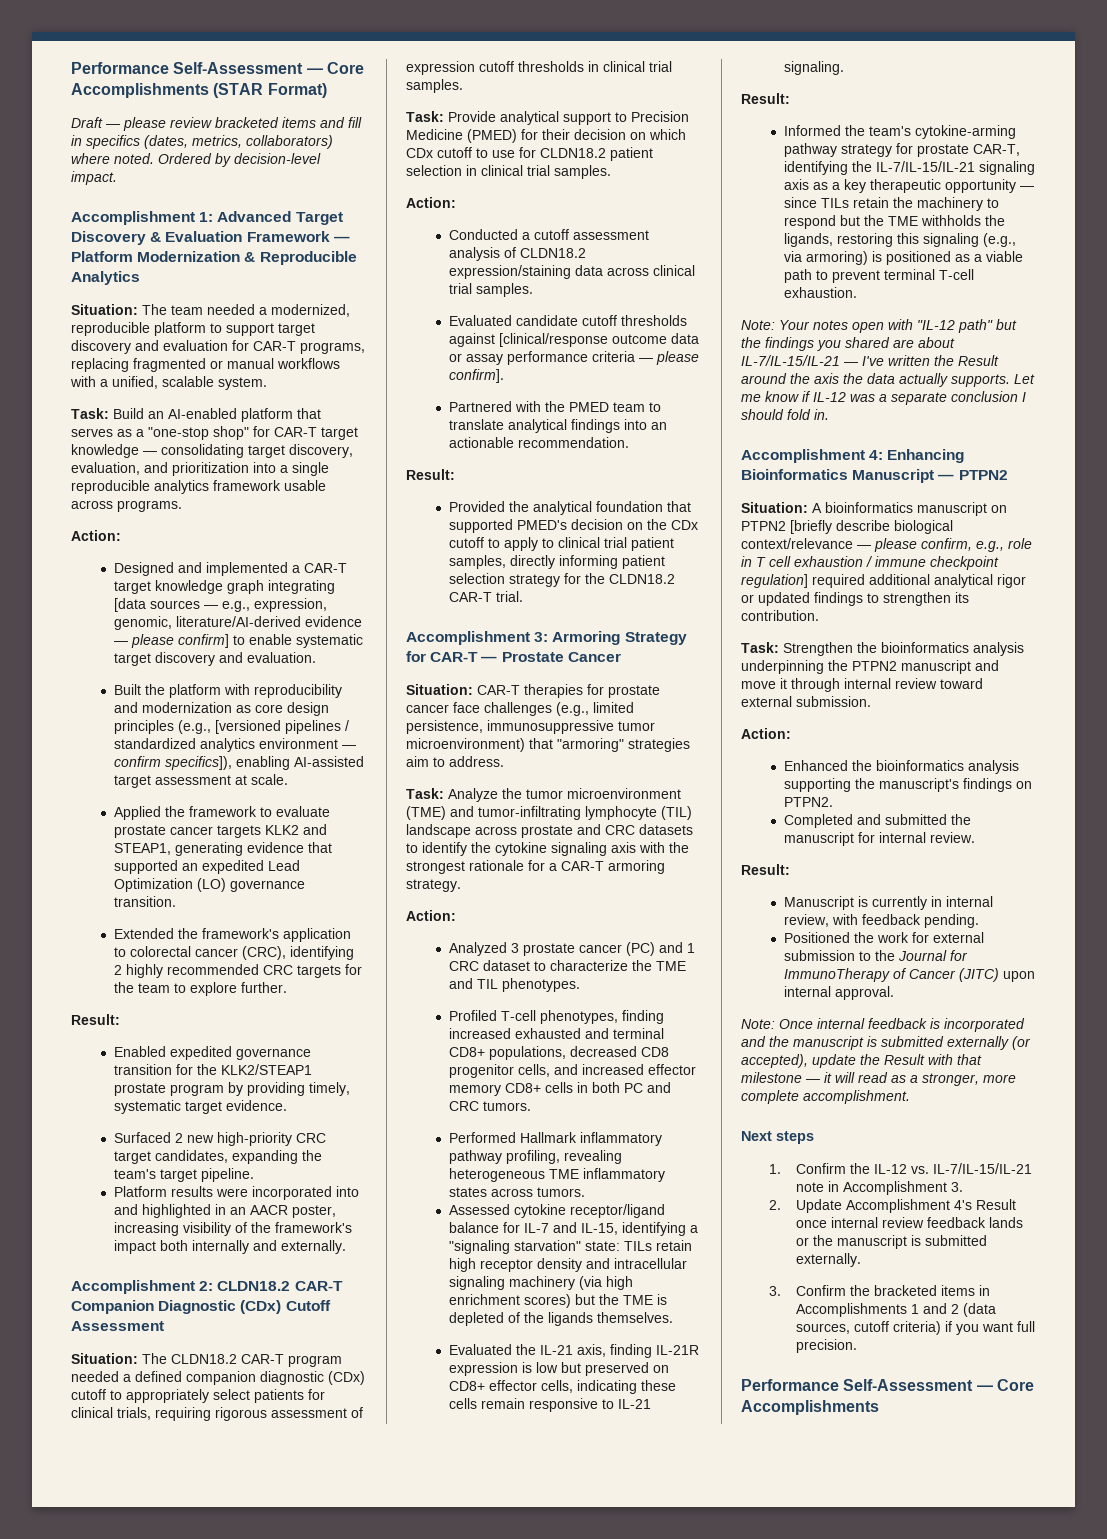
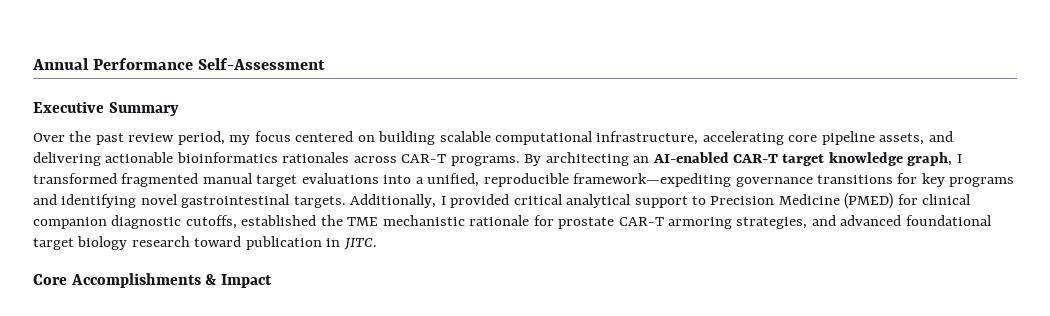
[71,62,364,74] [71,83,327,98] [71,117,362,131] [71,135,333,149] [71,153,321,167] [71,171,117,185] [71,211,343,225] [71,231,350,245] [71,251,357,265] [71,271,140,285] [71,304,350,317] [71,322,315,336] [71,340,365,354] [71,358,340,372] [70,376,267,390] [71,408,321,422] [71,426,358,440] [71,444,353,458] [71,462,329,476] [71,480,326,494] [71,500,182,512] [71,530,121,541] [114,562,348,576] [114,580,336,594] [114,598,328,612] [114,616,363,630] [114,634,364,648] [114,652,317,666] [114,684,343,698] [114,702,330,716] [114,720,350,734] [114,738,357,752] [114,756,365,770] [114,774,289,788] [114,806,331,820] [114,824,328,838] [114,842,333,856] [114,860,301,874] [114,878,306,892] [114,896,177,907] [114,928,352,942] [114,946,355,960] [114,964,363,978] [114,982,288,996] [71,1014,120,1025] [114,1046,312,1060] [114,1064,313,1075] [114,1082,351,1096] [114,1100,288,1114] [114,1132,327,1146] [114,1150,323,1164] [114,1168,255,1182] [114,1186,360,1200] [114,1204,337,1218] [114,1222,353,1236] [114,1240,347,1254] [71,1280,343,1294] [71,1300,331,1314] [71,1321,164,1331] [71,1353,342,1367] [71,1371,365,1385] [71,1389,325,1403] [71,1407,363,1421] [406,61,672,75] [406,79,463,93] [406,111,496,122] Performance Self-Assessment — Core Accomplishments (STAR Format) // Draft — please review bracketed items and fill in specifics (dates, metrics, collaborators) where noted. Ordered by decision-level impact. // Accomplishment 1: Advanced Target Discovery & Evaluation Framework — Platform Modernization & Reproducible Analytics // Situation: The team needed a modernized, reproducible platform to support target discovery and evaluation for CAR-T programs, replacing fragmented or manual workflows with a unified, scalable system. // Task: Build an AI-enabled platform that serves as a "one-stop shop" for CAR-T target knowledge — consolidating target discovery, evaluation, and prioritization into a single reproducible analytics framework usable across programs. // Action: // Designed and implemented a CAR-T target knowledge graph integrating [data sources — e.g., expression, genomic, literature/AI-derived evidence — please confirm] to enable systematic target discovery and evaluation. // Built the platform with reproducibility and modernization as core design principles (e.g., [versioned pipelines / standardized analytics environment — confirm specifics]), enabling AI-assisted target assessment at scale. // Applied the framework to evaluate prostate cancer targets KLK2 and STEAP1, generating evidence that supported an expedited Lead Optimization (LO) governance transition. // Extended the framework's application to colorectal cancer (CRC), identifying 2 highly recommended CRC targets for the team to explore further. // Result: // Enabled expedited governance transition for the KLK2/STEAP1 prostate program by providing timely, systematic target evidence. // Surfaced 2 new high-priority CRC target candidates, expanding the team's target pipeline. // Platform results were incorporated into and highlighted in an AACR poster, increasing visibility of the framework's impact both internally and externally. // Accomplishment 2: CLDN18.2 CAR-T Companion Diagnostic (CDx) Cutoff Assessment // Situation: The CLDN18.2 CAR-T program needed a defined companion diagnostic (CDx) cutoff to appropriately select patients for clinical trials, requiring rigorous assessment of expression cutoff thresholds in clinical trial samples. // Task: Provide -> [32,58,326,70] [33,101,179,116] [33,131,953,145] [33,152,962,166] [33,173,1015,187] [33,194,563,208] Annual Performance Self-Assessment // Executive Summary // Over the past review period, my focus centered on building scalable computational infrastructure, accelerating core pipeline assets, and delivering actionable bioinformatics rationales across CAR-T programs. By architecting an AI-enabled CAR-T target knowledge graph, I transformed fragmented manual target evaluations into a unified, reproducible framework—expediting governance transitions for key programs and identifying novel gastrointestinal targets. Additionally, I provided critical
[542,129,686,140] [406,147,653,161] [406,165,611,179] [406,197,456,208] [449,229,650,240] [449,247,587,261] [449,265,696,279] [449,283,534,297] [449,315,688,326] [449,333,700,347] [449,351,700,365] [449,369,505,383] [449,401,662,412] [449,419,668,433] [449,437,630,448] [406,469,455,480] [449,501,692,515] [449,519,699,533] [449,537,675,551] [449,555,666,569] [449,573,676,587] [449,591,524,602] [406,631,687,645] [406,651,621,662] [406,684,660,698] [406,702,634,716] [406,720,655,734] [406,738,690,752] [406,756,504,767] [406,788,681,802] [406,806,692,820] [406,824,693,838] [406,842,689,856] [406,860,665,874] [406,879,461,892] [406,910,456,921] [449,942,696,956] [449,960,687,971] [449,978,581,992] [449,1010,665,1024] [449,1028,665,1039] [449,1046,670,1060] [449,1064,697,1078] [449,1082,672,1096] [449,1101,532,1111] [449,1132,663,1146] [449,1150,623,1164] [449,1168,666,1182] [449,1187,586,1197] [449,1204,666,1218] [449,1222,699,1236] [449,1240,693,1254] [449,1258,688,1272] [449,1276,634,1290] [449,1294,668,1308] [449,1312,674,1326] [449,1344,700,1358] [449,1362,670,1376] [449,1380,677,1394] [449,1398,652,1412] [784,61,845,75] [741,93,790,104] [784,125,1017,139] [784,143,1021,157] [784,161,1036,175] [784,179,1035,193] [784,197,1000,211] [784,215,1006,229] [784,233,1017,247] [784,251,1024,265] [784,269,975,283] [784,287,858,298] [741,319,1017,333] [741,337,955,351] [741,355,999,366] [741,373,1035,387] [741,391,1026,405] [741,409,829,420] [741,449,965,463] [741,469,1008,483] [741,502,1007,516] [741,520,953,534] [741,538,1032,552] [741,556,999,570] [741,574,1026,588] [741,592,969,606] [741,610,819,621] [741,642,1024,656] [741,660,999,674] [741,678,983,692] [741,696,871,707] [741,728,791,739] [784,760,1020,774] [784,778,1033,792] [784,797,834,807] [784,814,972,828] [784,832,976,846] [741,864,790,875] [784,896,994,910] [784,914,980,928] [784,932,985,943] [784,950,969,961] [784,968,1036,982] [784,986,895,1000] [741,1018,1025,1032] [741,1036,1031,1050] [741,1054,982,1068] [741,1072,1016,1086] [741,1090,910,1104] [741,1131,814,1144] [768,1163,1033,1174] [796,1181,964,1195] [768,1199,1017,1213] [796,1217,1024,1228] [796,1235,988,1249] [796,1253,862,1267] [768,1285,991,1296] [796,1303,997,1317] [796,1321,1036,1335] [796,1339,858,1353] [741,1379,1034,1391] [741,1400,879,1415] their decision on which CDx cutoff to use for CLDN18.2 patient selection in clinical trial samples. // Action: // Conducted a cutoff assessment analysis of CLDN18.2 expression/staining data across clinical trial samples. // Evaluated candidate cutoff thresholds against [clinical/response outcome data or assay performance criteria — please confirm]. // Partnered with the PMED team to translate analytical findings into an actionable recommendation. // Result: // Provided the analytical foundation that supported PMED's decision on the CDx cutoff to apply to clinical trial patient samples, directly informing patient selection strategy for the CLDN18.2 CAR-T trial. // Accomplishment 3: Armoring Strategy for CAR-T — Prostate Cancer // Situation: CAR-T therapies for prostate cancer face challenges (e.g., limited persistence, immunosuppressive tumor microenvironment) that "armoring" strategies aim to address. // Task: Analyze the tumor microenvironment (TME) and tumor-infiltrating lymphocyte (TIL) landscape across prostate and CRC datasets to identify the cytokine signaling axis with the strongest rationale for a CAR-T armoring strategy. // Action: // Analyzed 3 prostate cancer (PC) and 1 CRC dataset to characterize the TME and TIL phenotypes. // Profiled T-cell phenotypes, finding increased exhausted and terminal CD8+ populations, decreased CD8 progenitor cells, and increased effector memory CD8+ cells in both PC and CRC tumors. // Performed Hallmark inflammatory pathway profiling, revealing heterogeneous TME inflammatory states across tumors. // Assessed cytokine receptor/ligand balance for IL-7 and IL-15, identifying a "signaling starvation" state: TILs retain high receptor density and intracellular signaling machinery (via high enrichment scores) but the TME is depleted of the ligands themselves. // Evaluated the IL-21 axis, finding IL-21R expression is low but preserved on CD8+ effector cells, indicating these cells remain responsive to IL-21 signaling. // Result: // Informed the team's cytokine-arming pathway strategy for prostate CAR-T, identifying the IL-7/IL-15/IL-21 signaling axis as a key therapeutic opportunity — since TILs retain the machinery to respond but the TME withholds the ligands, restoring this signaling (e.g., via armoring) is positioned as a viable path to prevent terminal T-cell exhaustion. // Note: Your notes open with "IL-12 path" but the findings you shared are about IL-7/IL-15/IL-21 — I've written the Result around the axis the data actually supports. Let me know if IL-12 was a separate conclusion I should fold in. // Accomplishment 4: Enhancing Bioinformatics Manuscript — PTPN2 // Situation: A bioinformatics manuscript on PTPN2 [briefly describe biological context/relevance — please confirm, e.g., role in T cell exhaustion / immune checkpoint regulation] required additional analytical rigor or updated findings to strengthen its contribution. // Task: Strengthen the bioinformatics analysis underpinning the PTPN2 manuscript and move it through internal review toward external submission. // Action: // Enhanced the bioinformatics analysis supporting the manuscript's findings on PTPN2. // Completed and submitted the manuscript for internal review. // Result: // Manuscript is currently in internal review, with feedback pending. // Positioned the work for external submission to the Journal for ImmunoTherapy of Cancer (JITC) upon internal approval. // Note: Once internal feedback is incorporated and the manuscript is submitted externally (or accepted), update the Result with that milestone — it will read as a stronger, more complete accomplishment. // Next steps // 1. Confirm the IL-12 vs. IL-7/IL-15/IL-21 note in Accomplishment 3. // 2. Update Accomplishment 4's Result once internal review feedback lands or the manuscript is submitted externally. // 3. Confirm the bracketed items in Accomplishments 1 and 2 (data sources, cutoff criteria) if you want full precision. // Performance Self-Assessment — Core Accomplishments -> [922,194,972,205] [33,215,992,229] [33,236,377,250] [33,273,273,288] clinical companion diagnostic cutoffs, established the TME mechanistic rationale for prostate CAR-T armoring strategies, and advanced foundational target biology research toward publication in JITC. // Core Accomplishments & Impact

